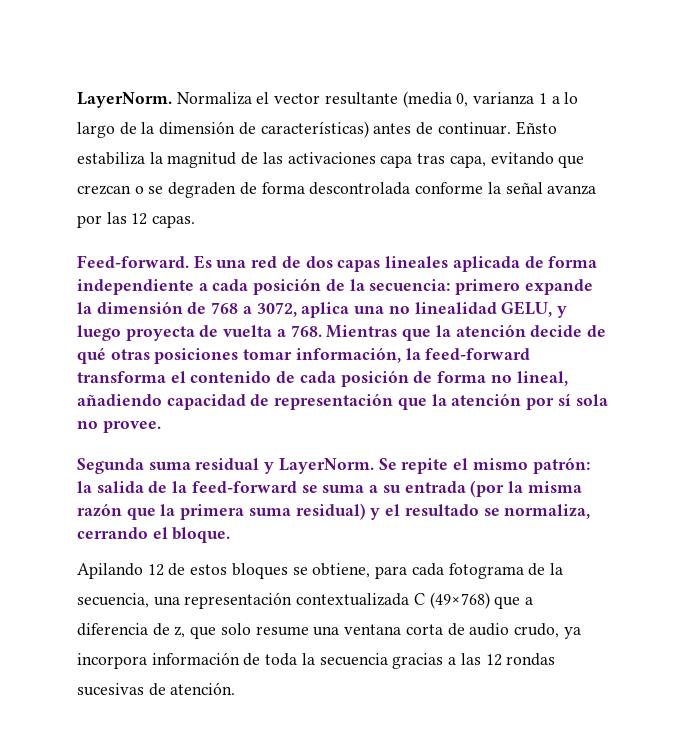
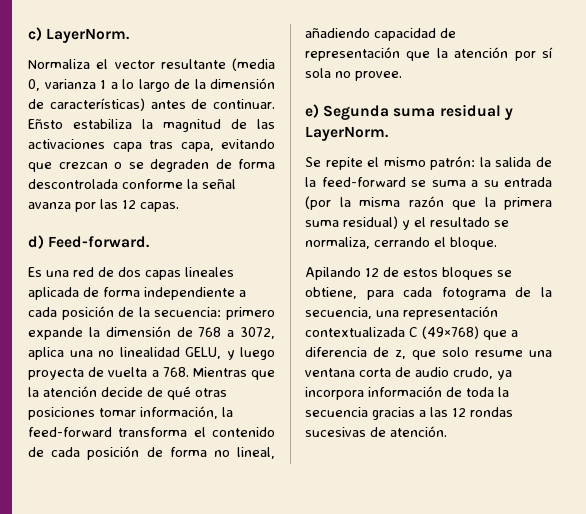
[77,92,172,108] LayerNorm. -> [28,27,130,43] c) LayerNorm. //
(196, 221) none -> [28,235,44,249] d)
(189, 261) none -> (150, 242) //
(161, 427) none -> [305,104,319,118] e)
(374, 466) none -> (388, 133) //

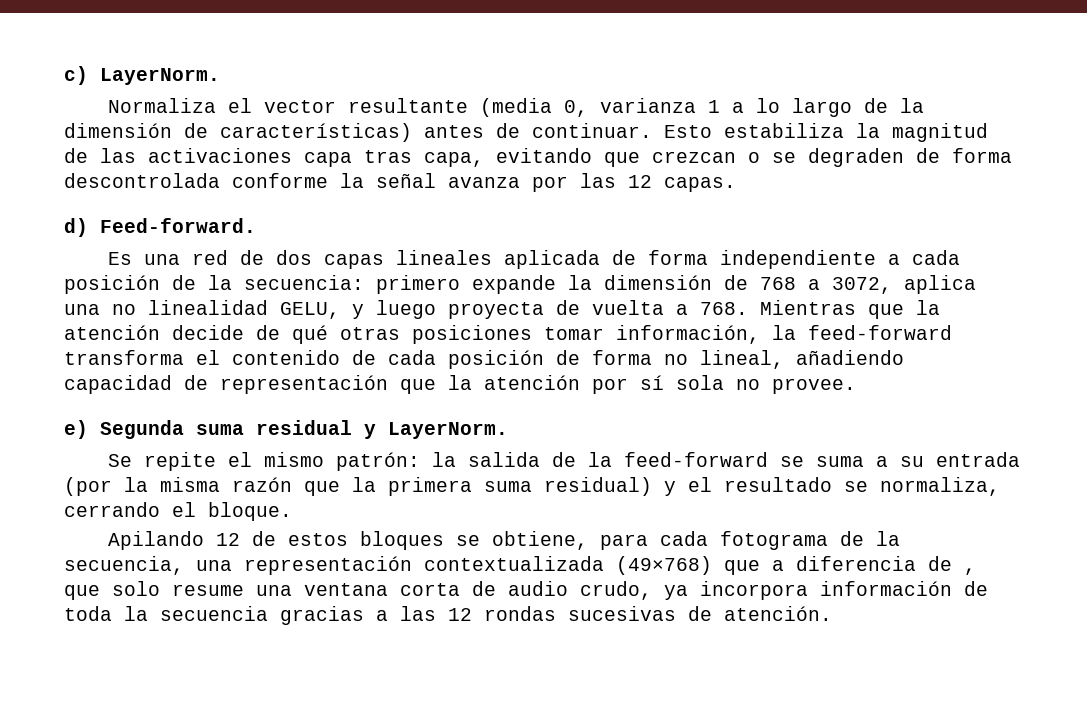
[28,119,63,129] Eñsto -> [664,125,712,138] Esto
[409,327,418,337] C -> (604, 563) none
[395,350,406,359] z, -> [964,568,976,575] ,

